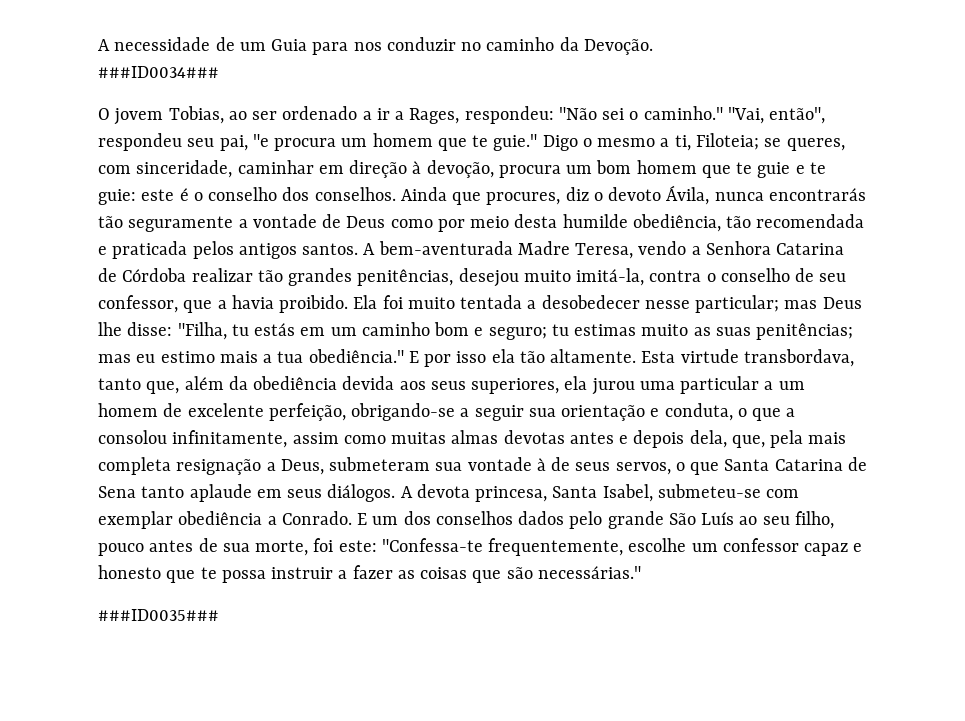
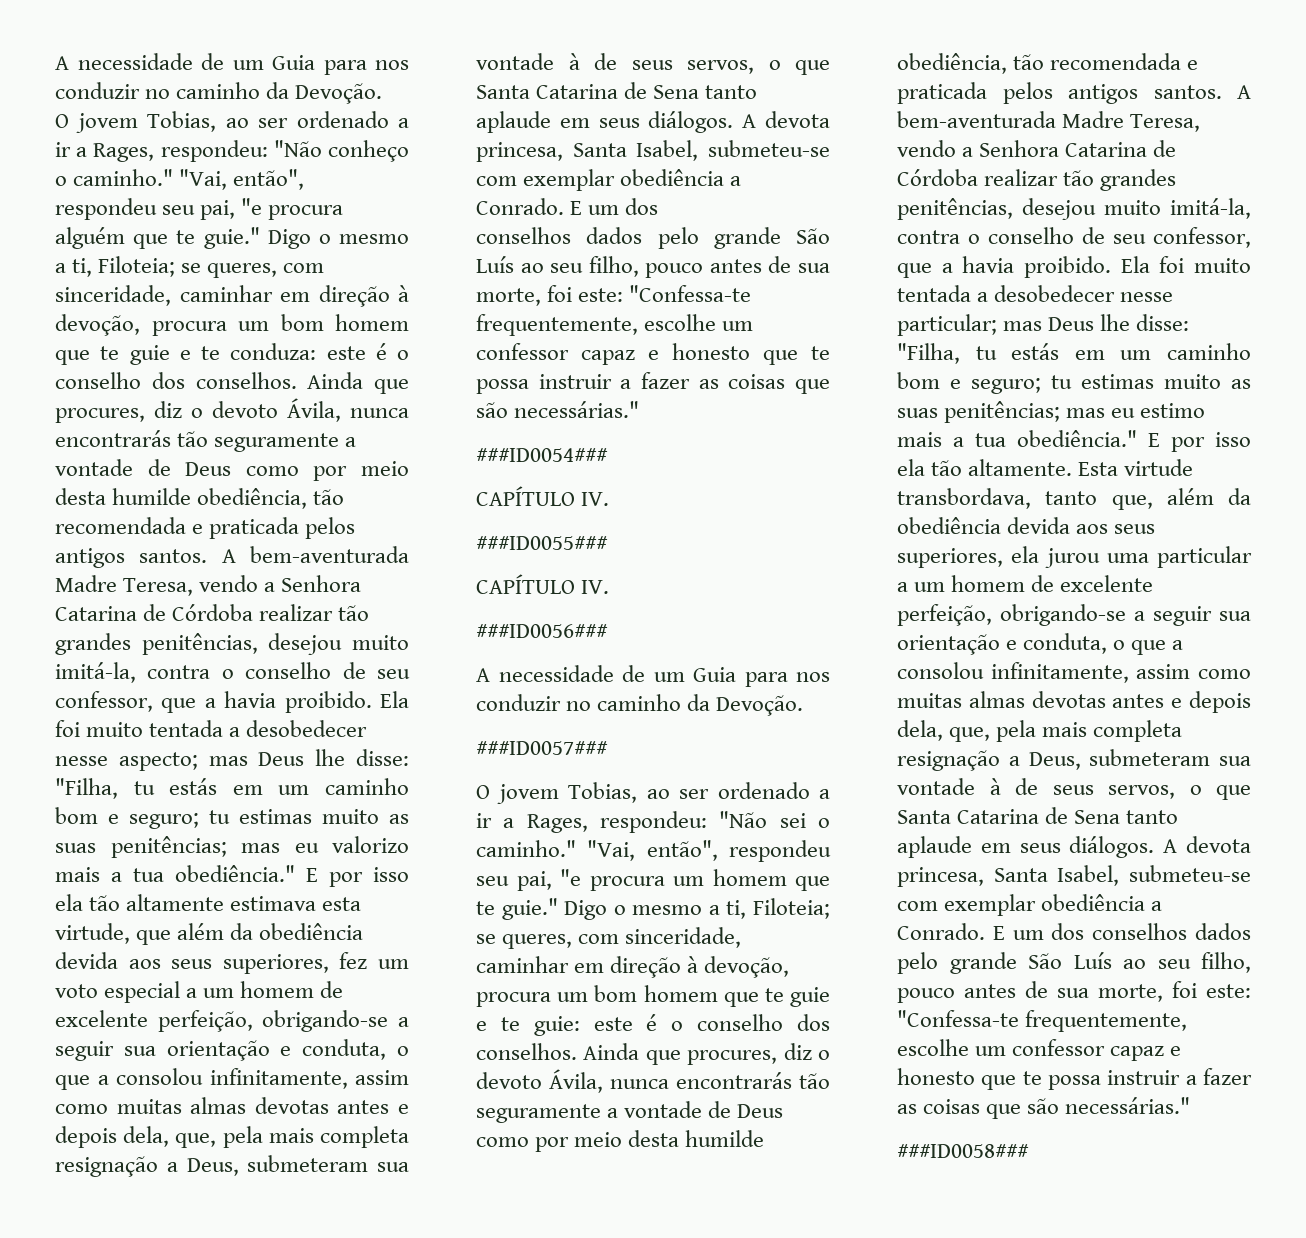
[98,66,219,78] ###ID0034### -> [55,111,409,133] [55,140,409,162] [55,169,305,190] [55,198,344,220] [55,227,409,249] [55,256,325,278] [55,285,409,307] [55,314,409,336] [55,343,409,365] [55,372,409,394] [55,398,409,423] [55,430,357,452] [55,459,409,481] [55,488,345,509] [55,517,356,539] [55,546,409,568] [55,575,362,596] [55,604,370,621] [55,633,409,655] [55,662,410,683] [55,691,409,713] [55,720,368,737] [55,749,410,771] [55,778,409,799] [55,807,409,829] [55,836,409,858] [55,865,409,887] [55,894,362,911] [55,923,364,945] [55,952,409,974] [55,981,344,1003] [55,1010,410,1032] [55,1039,410,1061] [55,1068,409,1090] [55,1097,409,1114] [55,1126,409,1148] [55,1155,409,1177] [476,53,830,75] [476,82,758,99] [476,111,830,133] [476,140,830,162] [476,169,742,191] [476,198,659,215] [476,227,830,249] [476,256,830,278] [476,285,752,306] [476,314,754,336] [476,343,830,365] [476,372,830,394] [476,401,640,418] [476,448,608,462] [476,486,610,506] [476,536,608,550] [476,574,610,594] [476,624,608,638] [476,665,830,687] [476,694,804,716] [476,741,608,755] O jovem Tobias, ao ser ordenado a ir a Rages, respondeu: "Não conheço o caminho." "Vai, então", respondeu seu pai, "e procura alguém que te guie." Digo o mesmo a ti, Filoteia; se queres, com sinceridade, caminhar em direção à devoção, procura um bom homem que te guie e te conduza: este é o conselho dos conselhos. Ainda que procures, diz o devoto Ávila, nunca encontrarás tão seguramente a vontade de Deus como por meio desta humilde obediência, tão recomendada e praticada pelos antigos santos. A bem-aventurada Madre Teresa, vendo a Senhora Catarina de Córdoba realizar tão grandes penitências, desejou muito imitá-la, contra o conselho de seu confessor, que a havia proibido. Ela foi muito tentada a desobedecer nesse aspecto; mas Deus lhe disse: "Filha, tu estás em um caminho bom e seguro; tu estimas muito as suas penitências; mas eu valorizo mais a tua obediência." E por isso ela tão altamente estimava esta virtude, que além da obediência devida aos seus superiores, fez um voto especial a um homem de excelente perfeição, obrigando-se a seguir sua orientação e conduta, o que a consolou infinitamente, assim como muitas almas devotas antes e depois dela, que, pela mais completa resignação a Deus, submeteram sua vontade à de seus servos, o que Santa Catarina de Sena tanto aplaude em seus diálogos. A devota princesa, Santa Isabel, submeteu-se com exemplar obediência a Conrado. E um dos // conselhos dados pelo grande São Luís ao seu filho, pouco antes de sua morte, foi este: "Confessa-te frequentemente, escolhe um confessor capaz e honesto que te possa instruir a fazer as coisas que são necessárias." // ###ID0054### // CAPÍTULO IV. // ###ID0055### // CAPÍTULO IV. // ###ID0056### // A necessidade de um Guia para nos conduzir no caminho da Devoção. // ###ID0057###
[98,609,219,621] ###ID0035### -> [897,1144,1029,1158] ###ID0058###

